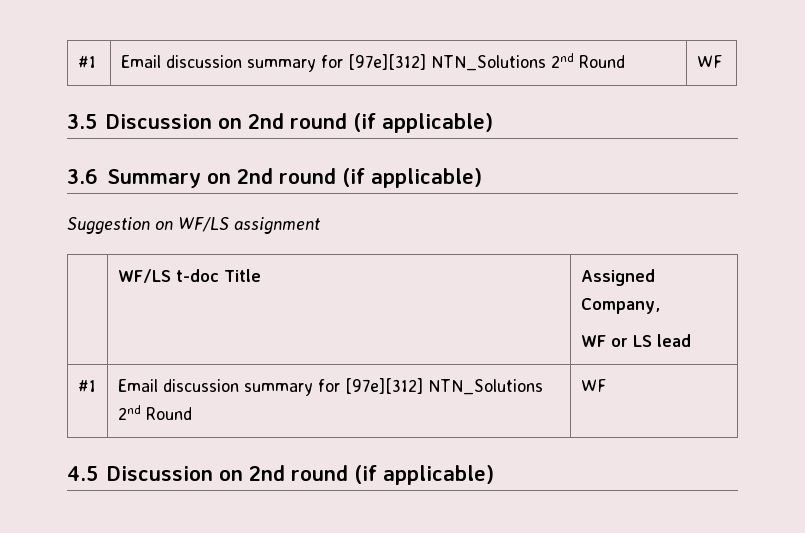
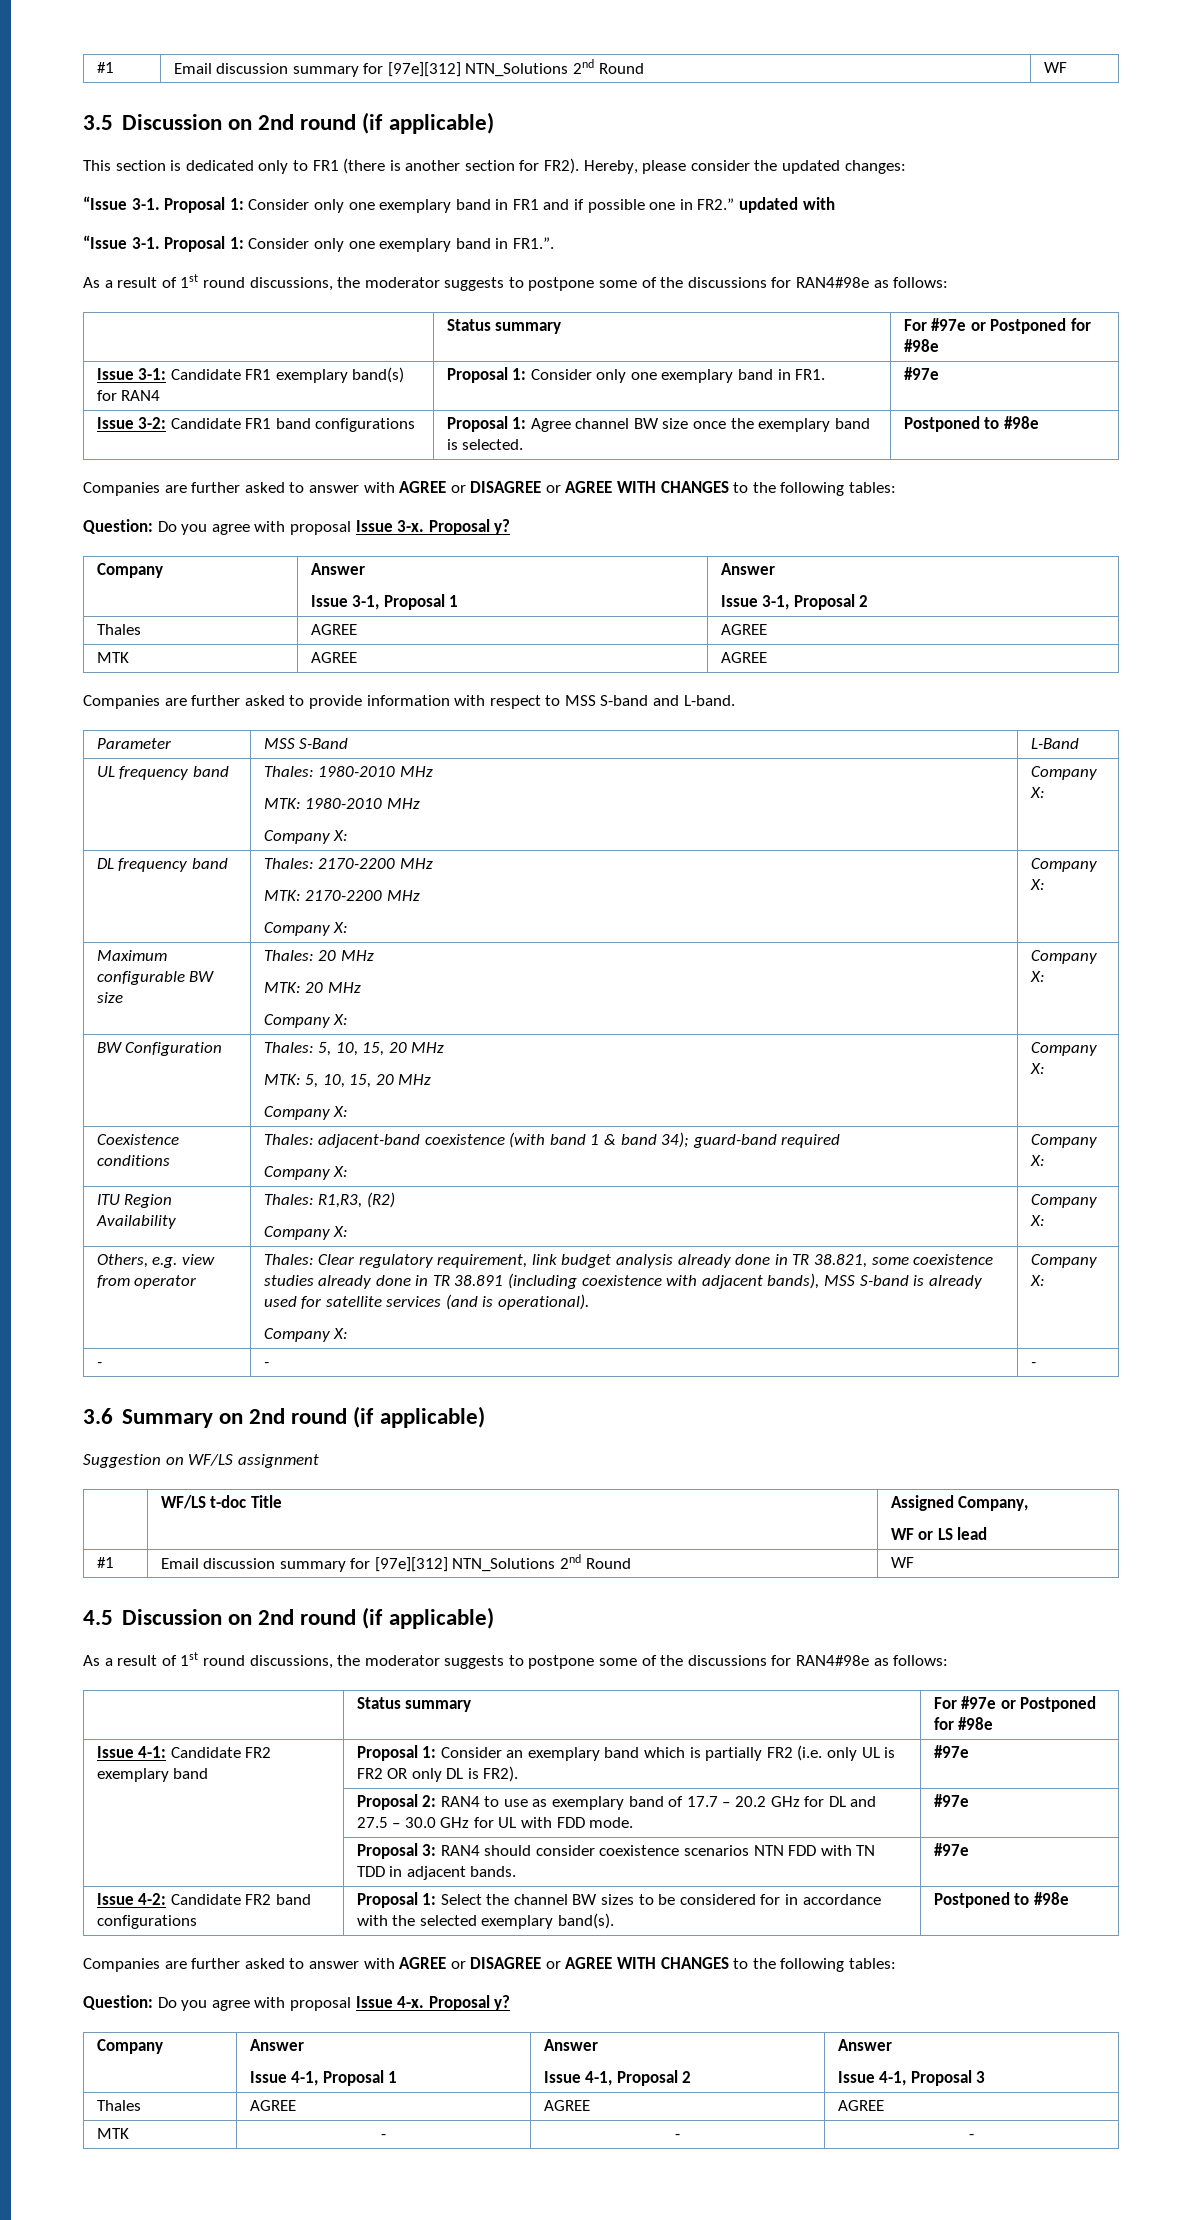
(493, 123) none -> [83,158,906,174] [83,196,835,213] [83,235,554,252] [83,274,949,291] [446,319,562,334] [903,318,1091,334] [903,339,939,352] [96,367,405,383] [96,390,161,401] [446,367,826,383] [903,367,939,380] [96,417,416,432] [446,416,870,432] [446,439,524,450] [903,416,1039,432] [83,481,897,496] [83,519,511,535] [96,563,163,578] [310,563,365,575] [310,594,459,610] [720,563,775,575] [720,594,869,610] [96,624,141,635] [310,624,357,635] [720,624,767,635] [96,652,129,663] [310,652,357,663] [720,652,767,663] [83,695,735,709] [96,738,171,749] [263,738,349,749] [1030,738,1079,749] [96,766,229,780] [263,766,433,777] [263,798,420,809] [263,830,349,844] [1030,766,1097,780] [1029,787,1045,798] [96,858,228,872] [263,858,433,869] [263,890,420,901] [263,922,349,936] [1030,858,1097,872] [1029,879,1045,890] [96,950,167,961] [96,971,215,985] [96,992,123,1003] [263,950,374,961] [263,982,361,993] [263,1014,349,1028] [1030,950,1097,964] [1029,971,1045,982] [96,1042,223,1056] [263,1042,445,1056] [263,1074,432,1088] [263,1106,349,1120] [1030,1042,1097,1056] [1029,1063,1045,1074] [96,1134,179,1145] [96,1155,170,1166] [263,1132,841,1148] [263,1166,349,1180] [1030,1134,1097,1148] [1029,1155,1045,1166] [96,1194,173,1208] [95,1215,176,1229] [263,1192,395,1208] [263,1226,349,1240] [1030,1194,1097,1208] [1029,1215,1045,1226] [96,1254,215,1268] [96,1275,197,1289] [263,1254,994,1268] [263,1273,982,1289] [263,1294,590,1310] [263,1328,349,1342] [1030,1254,1097,1268] [1029,1275,1045,1286] [96,1362,102,1367] [263,1362,269,1367] [1030,1362,1036,1367] // This section is dedicated only to FR1 (there is another section for FR2). Hereby, please consider the updated changes: // “Issue 3-1. Proposal 1: Consider only one exemplary band in FR1 and if possible one in FR2.” updated with // “Issue 3-1. Proposal 1: Consider only one exemplary band in FR1.”. // As a result of 1st round discussions, the moderator suggests to postpone some of the discussions for RAN4#98e as follows: // | Status summary | For #97e or Postponed for #98e // Issue 3-1: Candidate FR1 exemplary band(s) for RAN4 | Proposal 1: Consider only one exemplary band in FR1. | #97e // Issue 3-2: Candidate FR1 band configurations | Proposal 1: Agree channel BW size once the exemplary band is selected. | Postponed to #98e // Companies are further asked to answer with AGREE or DISAGREE or AGREE WITH CHANGES to the following tables: // Question: Do you agree with proposal Issue 3-x. Proposal y? // Company | Answer // Issue 3-1, Proposal 1 | Answer // Issue 3-1, Proposal 2 // Thales | AGREE | AGREE // MTK | AGREE | AGREE // Companies are further asked to provide information with respect to MSS S-band and L-band. // Parameter | MSS S-Band | L-Band // UL frequency band | Thales: 1980-2010 MHz // MTK: 1980-2010 MHz // Company X: | Company X: // DL frequency band | Thales: 2170-2200 MHz // MTK: 2170-2200 MHz // Company X: | Company X: // Maximum configurable BW size | Thales: 20 MHz // MTK: 20 MHz // Company X: | Company X: // BW Configuration | Thales: 5, 10, 15, 20 MHz // MTK: 5, 10, 15, 20 MHz // Company X: | Company X: // Coexistence conditions | Thales: adjacent-band coexistence (with band 1 & band 34); guard-band required // Company X: | Company X: // ITU Region Availability | Thales: R1,R3, (R2) // Company X: | Company X: // Others, e.g. view from operator | Thales: Clear regulatory requirement, link budget analysis already done in TR 38.821, some coexistence studies already done in TR 38.891 (including coexistence with adjacent bands), MSS S-band is already used for satellite services (and is operational). // Company X: | Company X: // - | - | -
(494, 475) none -> [83,1652,949,1669] [356,1697,472,1712] [933,1696,1097,1712] [933,1717,994,1730] [96,1746,272,1758] [96,1768,209,1782] [356,1745,896,1761] [356,1766,519,1782] [933,1745,969,1758] [356,1794,877,1810] [356,1817,634,1828] [933,1794,969,1807] [356,1843,876,1859] [356,1866,517,1880] [933,1843,969,1856] [96,1893,311,1905] [96,1915,197,1929] [356,1892,881,1908] [356,1913,614,1929] [933,1892,1069,1908] [83,1957,897,1972] [83,1995,511,2011] [96,2039,163,2054] [249,2039,304,2051] [249,2070,398,2086] [543,2039,598,2051] [543,2070,692,2086] [837,2039,892,2051] [837,2070,986,2086] [96,2100,141,2111] [249,2100,296,2111] [543,2100,590,2111] [837,2100,884,2111] [96,2128,129,2139] [381,2134,386,2139] [675,2134,680,2139] [969,2134,974,2139] // As a result of 1st round discussions, the moderator suggests to postpone some of the discussions for RAN4#98e as follows: // | Status summary | For #97e or Postponed for #98e // Issue 4-1: Candidate FR2 exemplary band | Proposal 1: Consider an exemplary band which is partially FR2 (i.e. only UL is FR2 OR only DL is FR2). | #97e // | Proposal 2: RAN4 to use as exemplary band of 17.7 – 20.2 GHz for DL and 27.5 – 30.0 GHz for UL with FDD mode. | #97e // | Proposal 3: RAN4 should consider coexistence scenarios NTN FDD with TN TDD in adjacent bands. | #97e // Issue 4-2: Candidate FR2 band configurations | Proposal 1: Select the channel BW sizes to be considered for in accordance with the selected exemplary band(s). | Postponed to #98e // Companies are further asked to answer with AGREE or DISAGREE or AGREE WITH CHANGES to the following tables: // Question: Do you agree with proposal Issue 4-x. Proposal y? // Company | Answer // Issue 4-1, Proposal 1 | Answer // Issue 4-1, Proposal 2 | Answer // Issue 4-1, Proposal 3 // Thales | AGREE | AGREE | AGREE // MTK | - | - | -

